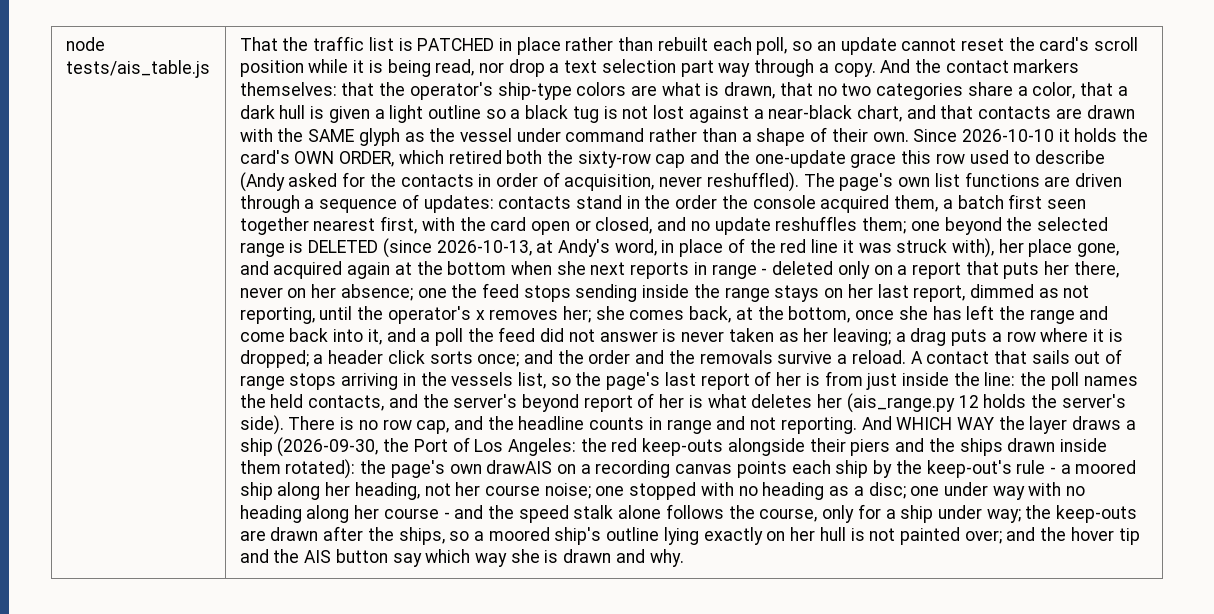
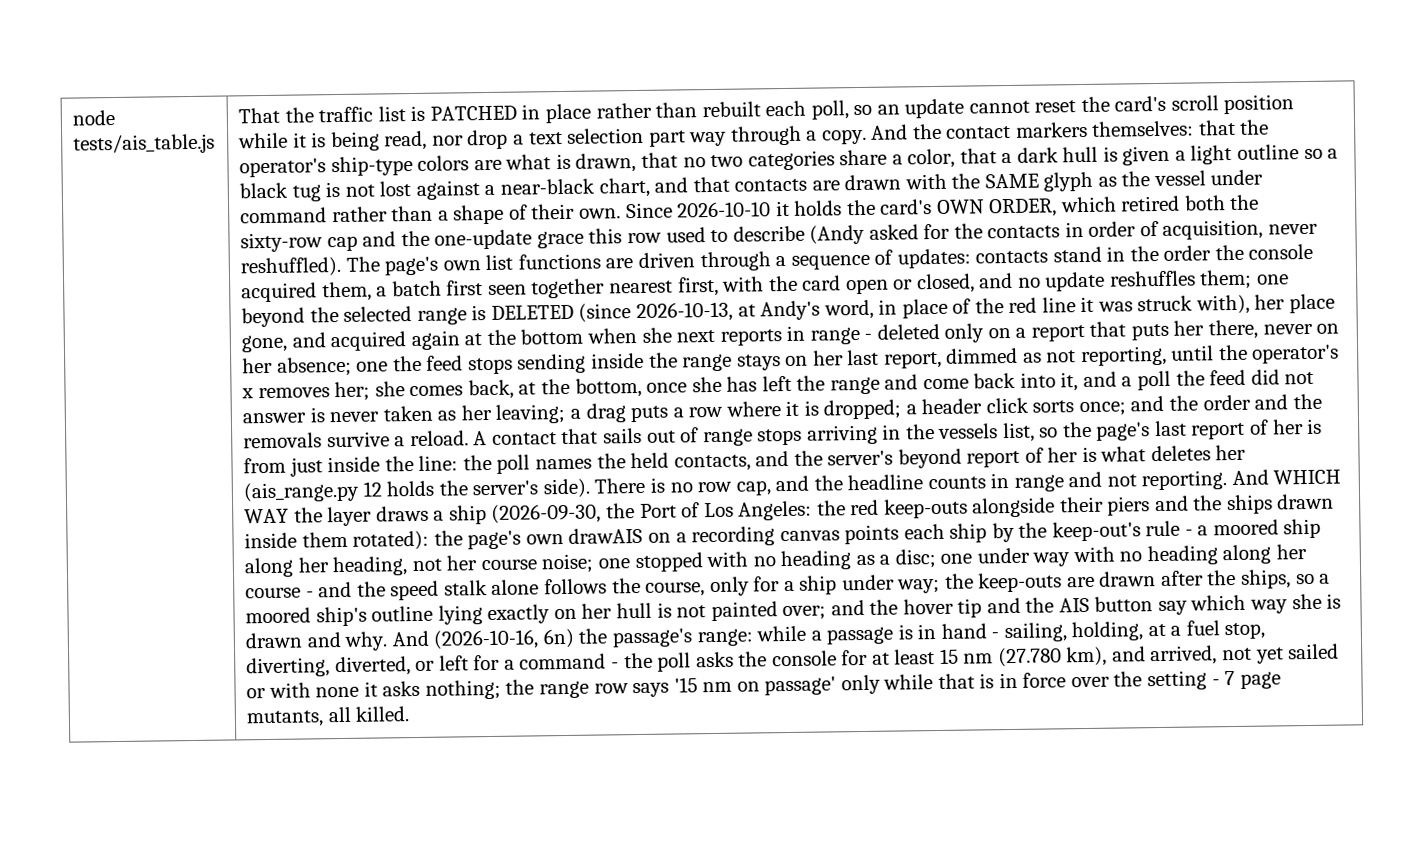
(684, 558) none -> [391,620,1266,650] [246,643,1340,678] [246,670,1281,700] [246,706,410,728] And (2026-10-16, 6n) the passage's range: while a passage is in hand - sailing, holding, at a fuel stop, diverting, diverted, or left for a command - the poll asks the console for at least 15 nm (27.780 km), and arrived, not yet sailed or with none it asks nothing; the range row says '15 nm on passage' only while that is in force over the setting - 7 page mutants, all killed.

